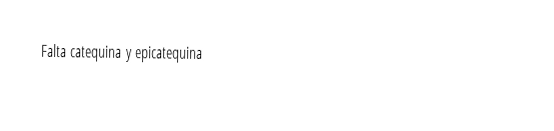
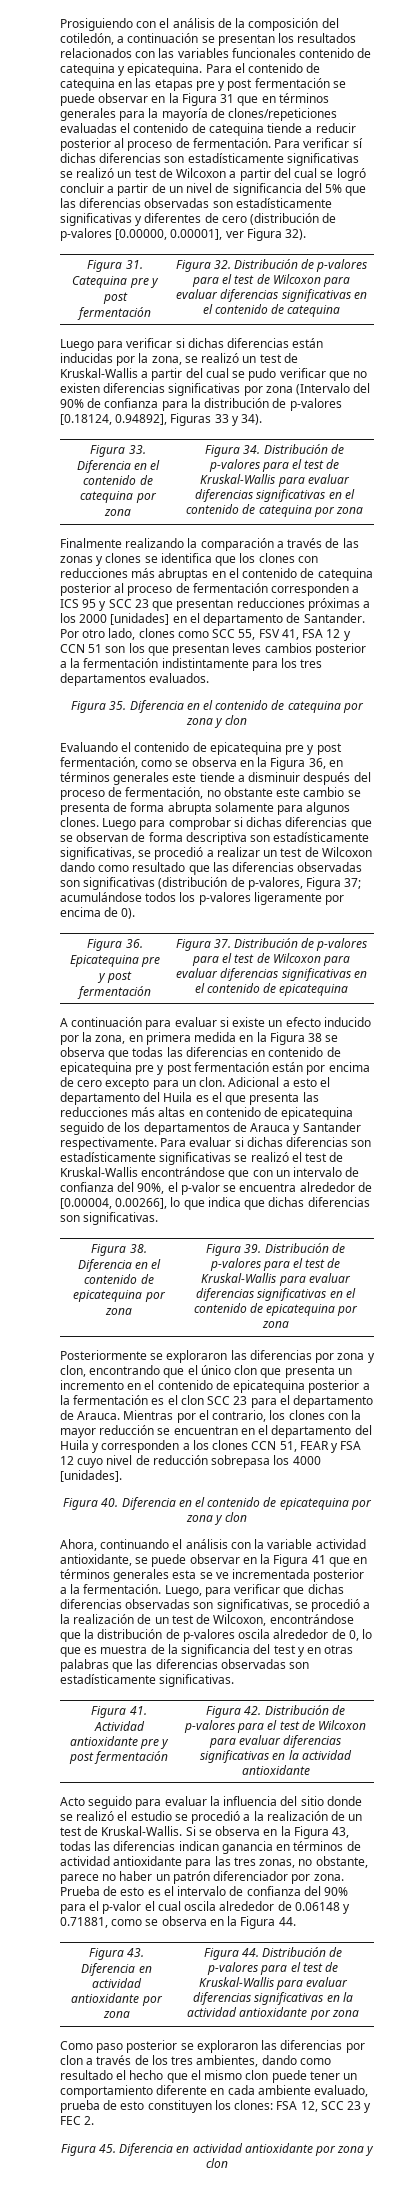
[41,43,203,63] Falta catequina y epicatequina -> [60,18,339,31] [60,33,357,46] [60,48,372,58] [60,63,321,76] [60,78,346,91] [60,93,329,106] [60,108,338,121] [60,123,356,136] [60,138,363,151] [60,153,359,166] [60,168,366,181] [60,183,367,196] [60,198,332,208] [60,213,337,226] [60,228,307,241] [87,260,143,272] [72,276,159,288] [102,292,128,304] [77,307,151,320] [175,259,368,272] [191,274,351,287] [176,289,367,302] [202,304,341,317] [60,338,324,351] [60,353,298,366] [60,368,368,381] [60,383,371,396] [60,398,342,411] [60,413,263,426] [90,445,146,457] [76,460,161,473] [83,475,153,485] [80,491,157,503] [104,509,131,516] [205,444,344,457] [208,459,340,472] [200,474,350,487] [195,489,355,502] [186,504,363,517] [60,538,359,551] [60,553,318,566] [60,568,373,581] [60,583,360,596] [60,598,371,611] [60,613,365,626] [60,628,351,641] [60,643,366,656] [60,658,323,671] [60,673,210,686] [71,700,364,713] [185,715,248,728] [60,742,342,755] [60,757,343,770] [60,772,371,785] [60,787,361,800] [60,802,351,815] [60,817,372,830] [60,832,370,845] [60,847,372,860] [60,862,363,875] [60,877,362,890] [60,892,345,905] [60,907,136,919] [87,939,143,951] [69,955,161,967] [96,971,133,983] [77,986,151,999] [175,938,368,951] [191,953,351,966] [176,968,367,981] [194,983,349,996] [60,1017,371,1030] [60,1032,339,1045] [60,1047,341,1060] [60,1062,370,1075] [60,1077,331,1090] [60,1092,319,1105] [60,1107,354,1120] [60,1122,361,1135] [60,1137,372,1150] [60,1152,344,1165] [60,1167,360,1180] [60,1182,372,1195] [60,1197,370,1210] [60,1212,159,1225] [91,1244,147,1256] [77,1259,162,1272] [84,1274,154,1284] [73,1290,166,1302] [105,1308,132,1315] [206,1243,345,1256] [209,1258,341,1271] [201,1273,351,1286] [196,1288,356,1301] [193,1303,359,1316] [261,1321,289,1328] [60,1350,375,1363] [60,1365,352,1378] [60,1380,370,1393] [60,1395,374,1408] [60,1410,362,1423] [60,1425,372,1438] [60,1440,362,1453] [60,1455,321,1468] [60,1470,122,1482] [63,1497,372,1510] [185,1512,248,1525] [60,1539,366,1551] [60,1554,368,1567] [60,1569,365,1582] [60,1584,344,1597] [60,1599,371,1612] [60,1614,354,1626] [60,1629,373,1642] [60,1644,354,1657] [60,1659,310,1672] [60,1674,235,1687] [91,1706,147,1718] [93,1721,145,1731] [69,1736,170,1749] [68,1751,169,1764] [206,1705,345,1718] [183,1720,367,1733] [208,1735,342,1748] [200,1750,352,1763] [241,1765,310,1775] [60,1796,362,1809] [60,1811,363,1824] [60,1826,350,1839] [60,1841,361,1854] [60,1856,368,1869] [60,1871,344,1884] [60,1886,349,1896] [60,1901,351,1914] [60,1916,296,1929] [88,1948,145,1960] [81,1963,152,1976] [92,1978,142,1988] [71,1993,163,2006] [102,2011,130,2018] [203,1947,343,1960] [207,1962,338,1975] [198,1977,349,1990] [193,1992,353,2005] [187,2007,359,2020] [60,2040,365,2053] [60,2055,331,2067] [60,2070,358,2083] [60,2085,369,2098] [60,2100,372,2113] [60,2116,95,2125] [60,2143,375,2156] [206,2158,228,2168] Prosiguiendo con el análisis de la composición del cotiledón, a continuación se presentan los resultados relacionados con las variables funcionales contenido de catequina y epicatequina. Para el contenido de catequina en las etapas pre y post fermentación se puede observar en la Figura 31 que en términos generales para la mayoría de clones/repeticiones evaluadas el contenido de catequina tiende a reducir posterior al proceso de fermentación. Para verificar sí dichas diferencias son estadísticamente significativas se realizó un test de Wilcoxon a partir del cual se logró concluir a partir de un nivel de significancia del 5% que las diferencias observadas son estadísticamente significativas y diferentes de cero (distribución de p-valores [0.00000, 0.00001], ver Figura 32). // Figura 31. Catequina pre y post fermentación | Figura 32. Distribución de p-valores para el test de Wilcoxon para evaluar diferencias significativas en el contenido de catequina // Luego para verificar si dichas diferencias están inducidas por la zona, se realizó un test de Kruskal-Wallis a partir del cual se pudo verificar que no existen diferencias significativas por zona (Intervalo del 90% de confianza para la distribución de p-valores [0.18124, 0.94892], Figuras 33 y 34). // Figura 33. Diferencia en el contenido de catequina por zona | Figura 34. Distribución de p-valores para el test de Kruskal-Wallis para evaluar diferencias significativas en el contenido de catequina por zona // Finalmente realizando la comparación a través de las zonas y clones se identifica que los clones con reducciones más abruptas en el contenido de catequina posterior al proceso de fermentación corresponden a ICS 95 y SCC 23 que presentan reducciones próximas a los 2000 [unidades] en el departamento de Santander. Por otro lado, clones como SCC 55, FSV 41, FSA 12 y CCN 51 son los que presentan leves cambios posterior a la fermentación indistintamente para los tres departamentos evaluados. // Figura 35. Diferencia en el contenido de catequina por zona y clon // Evaluando el contenido de epicatequina pre y post fermentación, como se observa en la Figura 36, en términos generales este tiende a disminuir después del proceso de fermentación, no obstante este cambio se presenta de forma abrupta solamente para algunos clones. Luego para comprobar si dichas diferencias que se observan de forma descriptiva son estadísticamente significativas, se procedió a realizar un test de Wilcoxon dando como resultado que las diferencias observadas son significativas (distribución de p-valores, Figura 37; acumulándose todos los p-valores ligeramente por encima de 0). // Figura 36. Epicatequina pre y post fermentación | Figura 37. Distribución de p-valores para el test de Wilcoxon para evaluar diferencias significativas en el contenido de epicatequina // A continuación para evaluar si existe un efecto inducido por la zona, en primera medida en la Figura 38 se observa que todas las diferencias en contenido de epicatequina pre y post fermentación están por encima de cero excepto para un clon. Adicional a esto el departamento del Huila es el que presenta las reducciones más altas en contenido de epicatequina seguido de los departamentos de Arauca y Santander respectivamente. Para evaluar si dichas diferencias son estadísticamente significativas se realizó el test de Kruskal-Wallis encontrándose que con un intervalo de confianza del 90%, el p-valor se encuentra alrededor de [0.00004, 0.00266], lo que indica que dichas diferencias son significativas. // Figura 38. Diferencia en el contenido de epicatequina por zona | Figura 39. Distribución de p-valores para el test de Kruskal-Wallis para evaluar diferencias significativas en el contenido de epicatequina por zona // Posteriormente se exploraron las diferencias por zona y clon, encontrando que el único clon que presenta un incremento en el contenido de epicatequina posterior a la fermentación es el clon SCC 23 para el departamento de Arauca. Mientras por el contrario, los clones con la mayor reducción se encuentran en el departamento del Huila y corresponden a los clones CCN 51, FEAR y FSA 12 cuyo nivel de reducción sobrepasa los 4000 [unidades]. // Figura 40. Diferencia en el contenido de epicatequina por zona y clon // Ahora, continuando el análisis con la variable actividad antioxidante, se puede observar en la Figura 41 que en términos generales esta se ve incrementada posterior a la fermentación. Luego, para verificar que dichas diferencias observadas son significativas, se procedió a la realización de un test de Wilcoxon, encontrándose que la distribución de p-valores oscila alrededor de 0, lo que es muestra de la significancia del test y en otras palabras que las diferencias observadas son estadísticamente significativas. // Figura 41. Actividad antioxidante pre y post fermentación | Figura 42. Distribución de p-valores para el test de Wilcoxon para evaluar diferencias significativas en la actividad antioxidante // Acto seguido para evaluar la influencia del sitio donde se realizó el estudio se procedió a la realización de un test de Kruskal-Wallis. Si se observa en la Figura 43, todas las diferencias indican ganancia en términos de actividad antioxidante para las tres zonas, no obstante, parece no haber un patrón diferenciador por zona. Prueba de esto es el intervalo de confianza del 90% para el p-valor el cual oscila alrededor de 0.06148 y 0.71881, como se observa en la Figura 44. // Figura 43. Diferencia en actividad antioxidante por zona | Figura 44. Distribución de p-valores para el test de Kruskal-Wallis para evaluar diferencias significativas en la actividad antioxidante por zona // Como paso posterior se exploraron las diferencias por clon a través de los tres ambientes, dando como resultado el hecho que el mismo clon puede tener un comportamiento diferente en cada ambiente evaluado, prueba de esto constituyen los clones: FSA 12, SCC 23 y FEC 2. // Figura 45. Diferencia en actividad antioxidante por zona y clon

